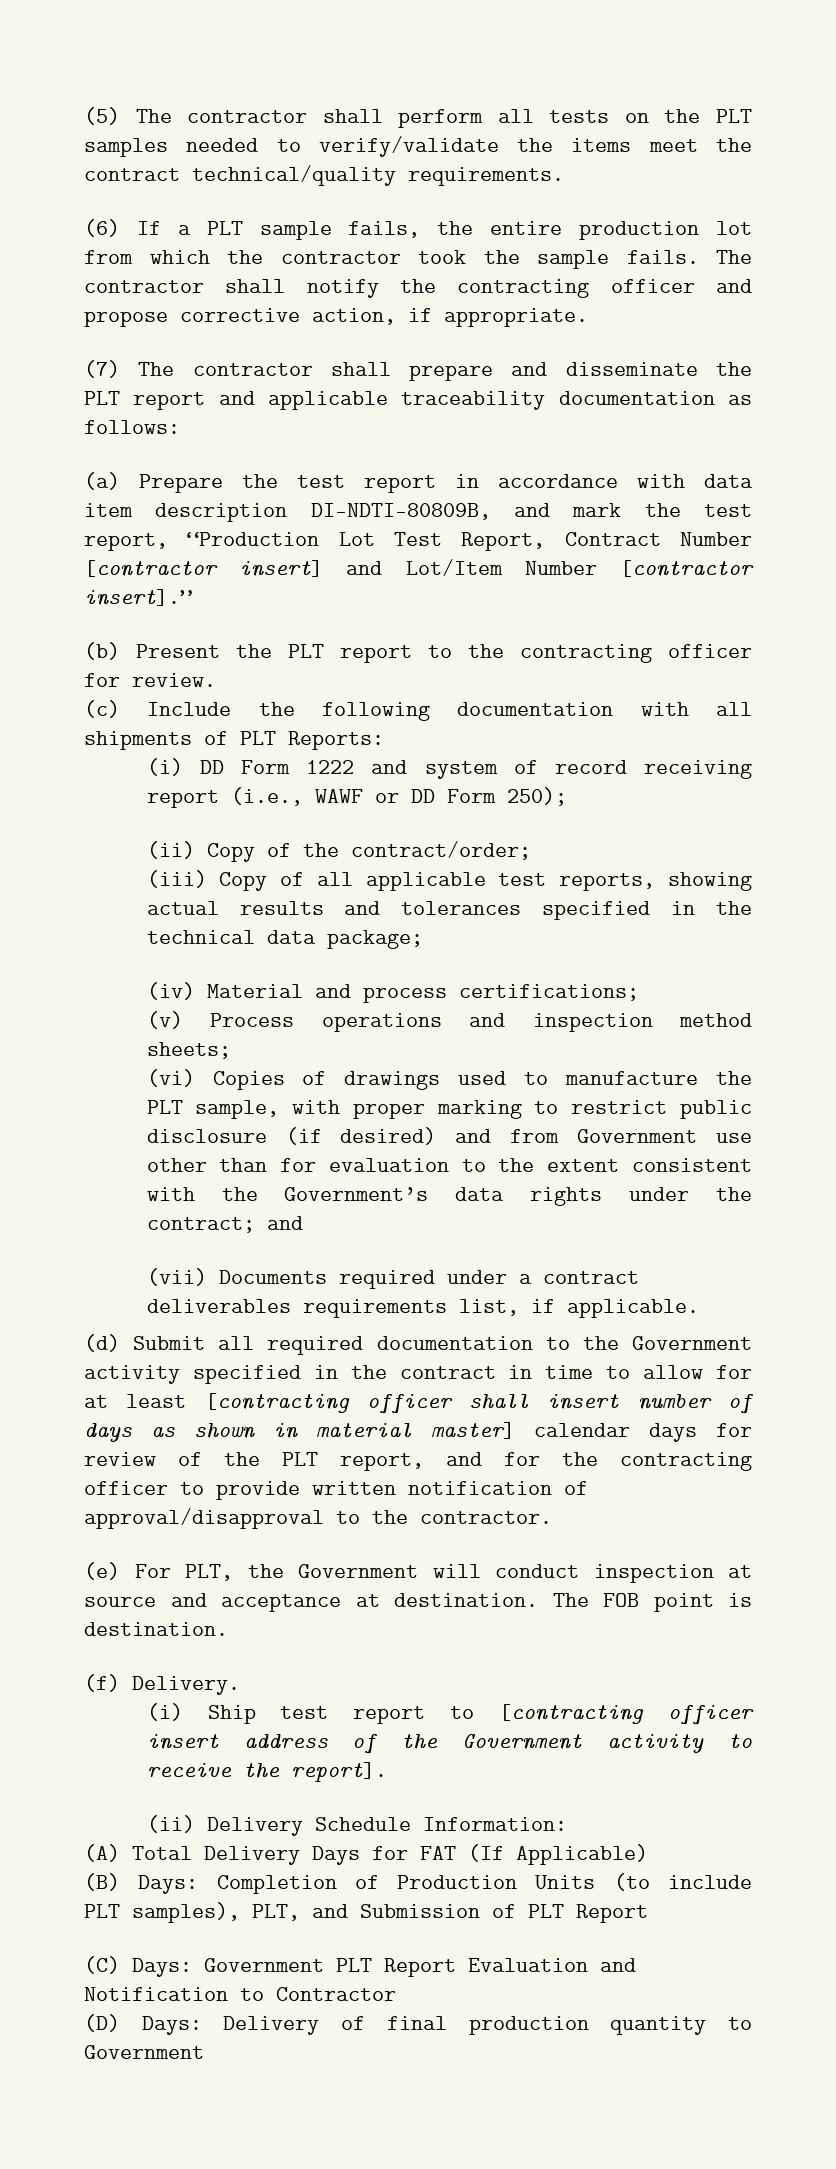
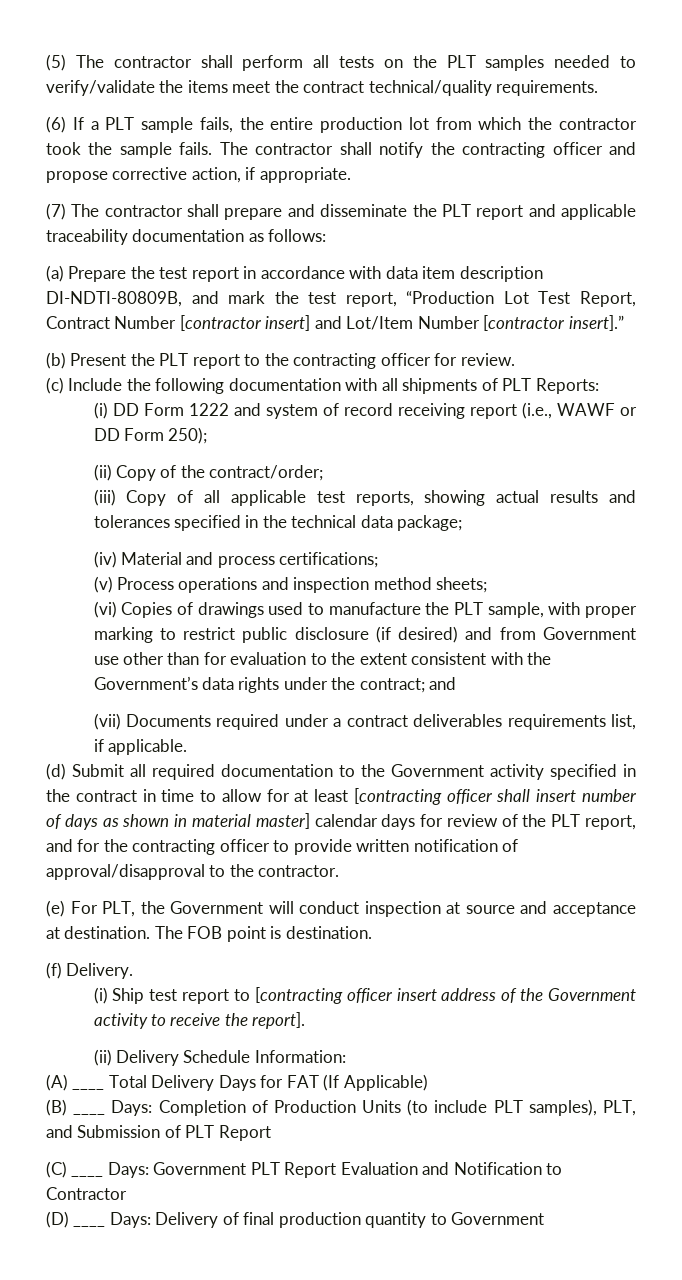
(120, 1853) none -> [72,1088,105,1090] ____
(120, 1882) none -> [73,1113,106,1115] ____
(120, 1965) none -> [71,1175,104,1177] ____
(120, 2023) none -> [73,1225,106,1227] ____

